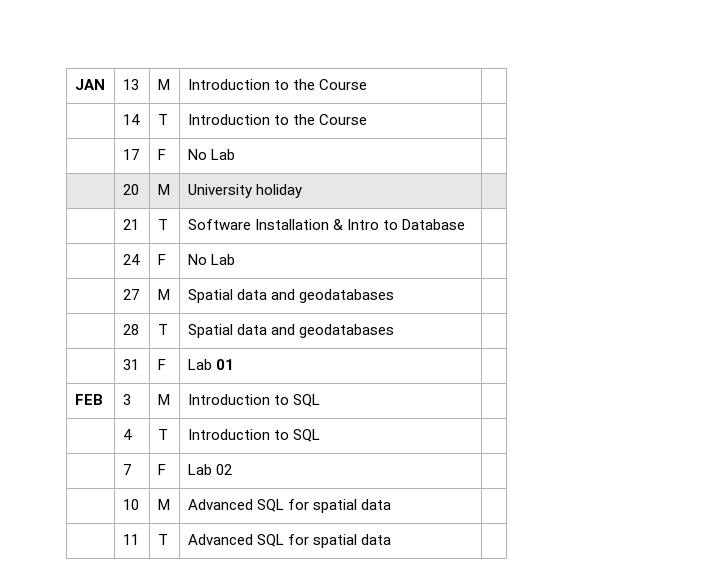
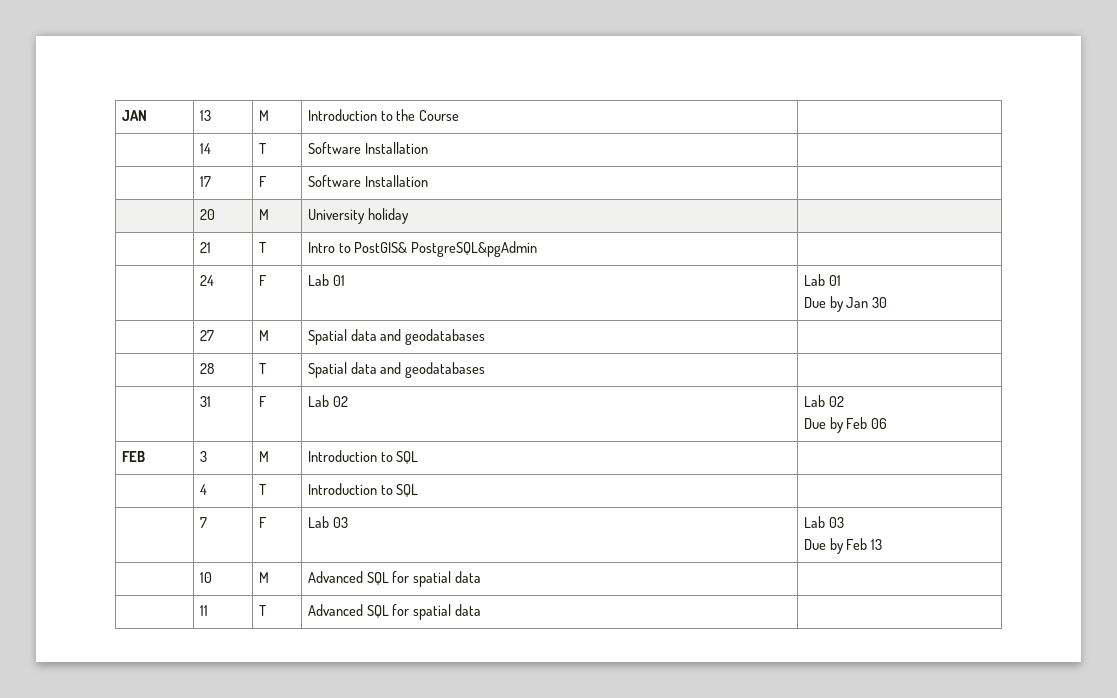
[187,114,367,125] Introduction to the Course -> [307,142,428,154] Software Installation
[187,149,235,160] No Lab -> [307,175,428,187] Software Installation
[187,219,466,230] Software Installation & Intro to Database -> [307,241,538,257] Intro to PostGIS& PostgreSQL&pgAdmin
[187,254,235,265] No Lab | -> [307,274,345,286] [803,274,841,286] [803,296,888,312] Lab 01 | Lab 01 // Due by Jan 30
[215,359,234,370] 01 | -> [332,396,348,407] [803,395,844,407] [803,417,888,433] 02 | Lab 02 // Due by Feb 06
[215,464,232,475] 02 | -> [332,517,348,528] [803,516,844,528] [803,538,883,554] 03 | Lab 03 // Due by Feb 13

